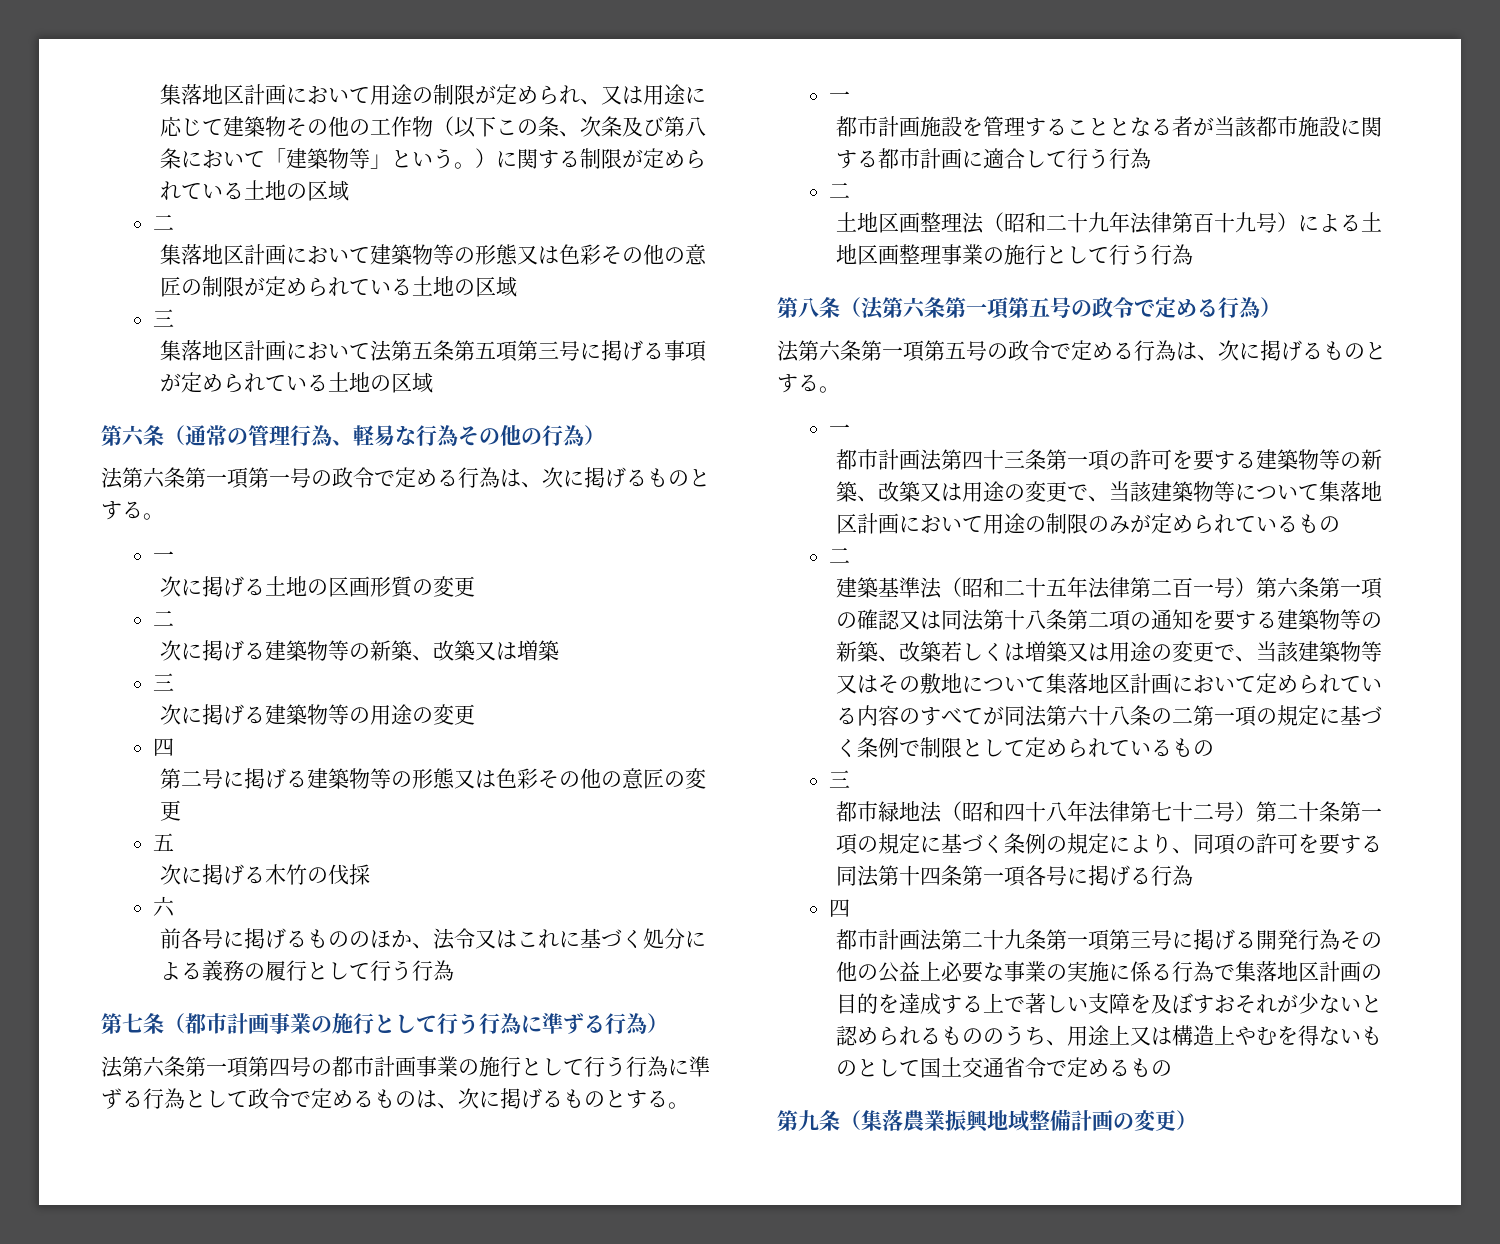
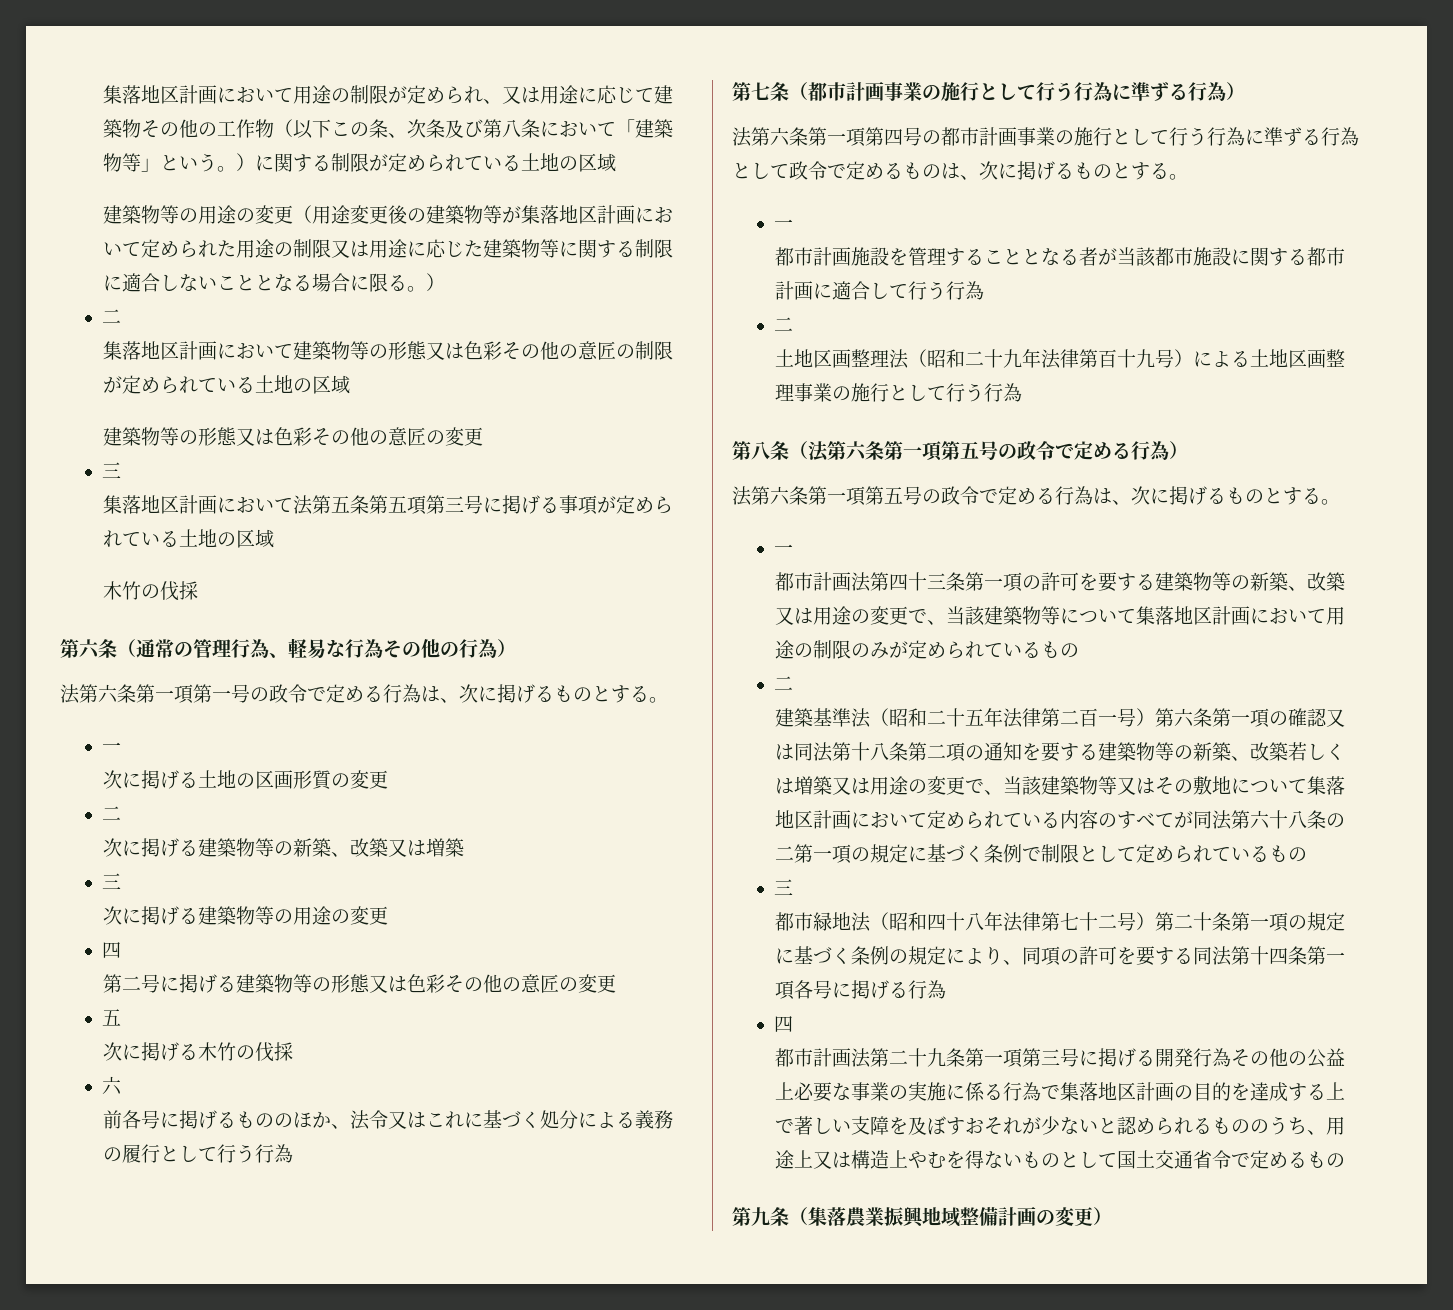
(349, 190) none -> [102,205,673,224] [102,239,673,258] [102,273,445,292] // 建築物等の用途の変更（用途変更後の建築物等が集落地区計画において定められた用途の制限又は用途に応じた建築物等に関する制限に適合しないこととなる場合に限る。）
(517, 286) none -> [102,427,483,446] // 建築物等の形態又は色彩その他の意匠の変更
(433, 382) none -> [102,581,198,601] // 木竹の伐採

